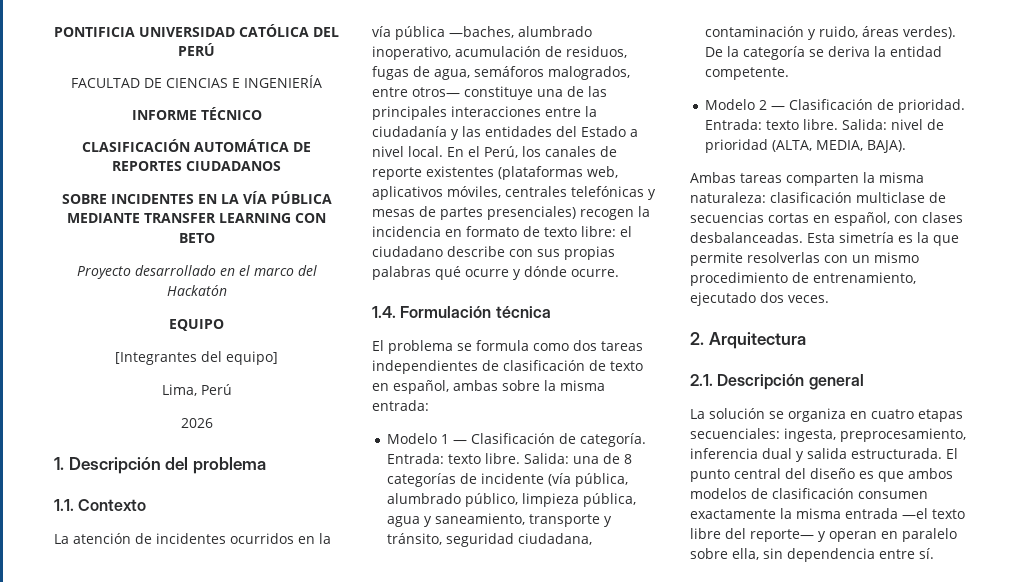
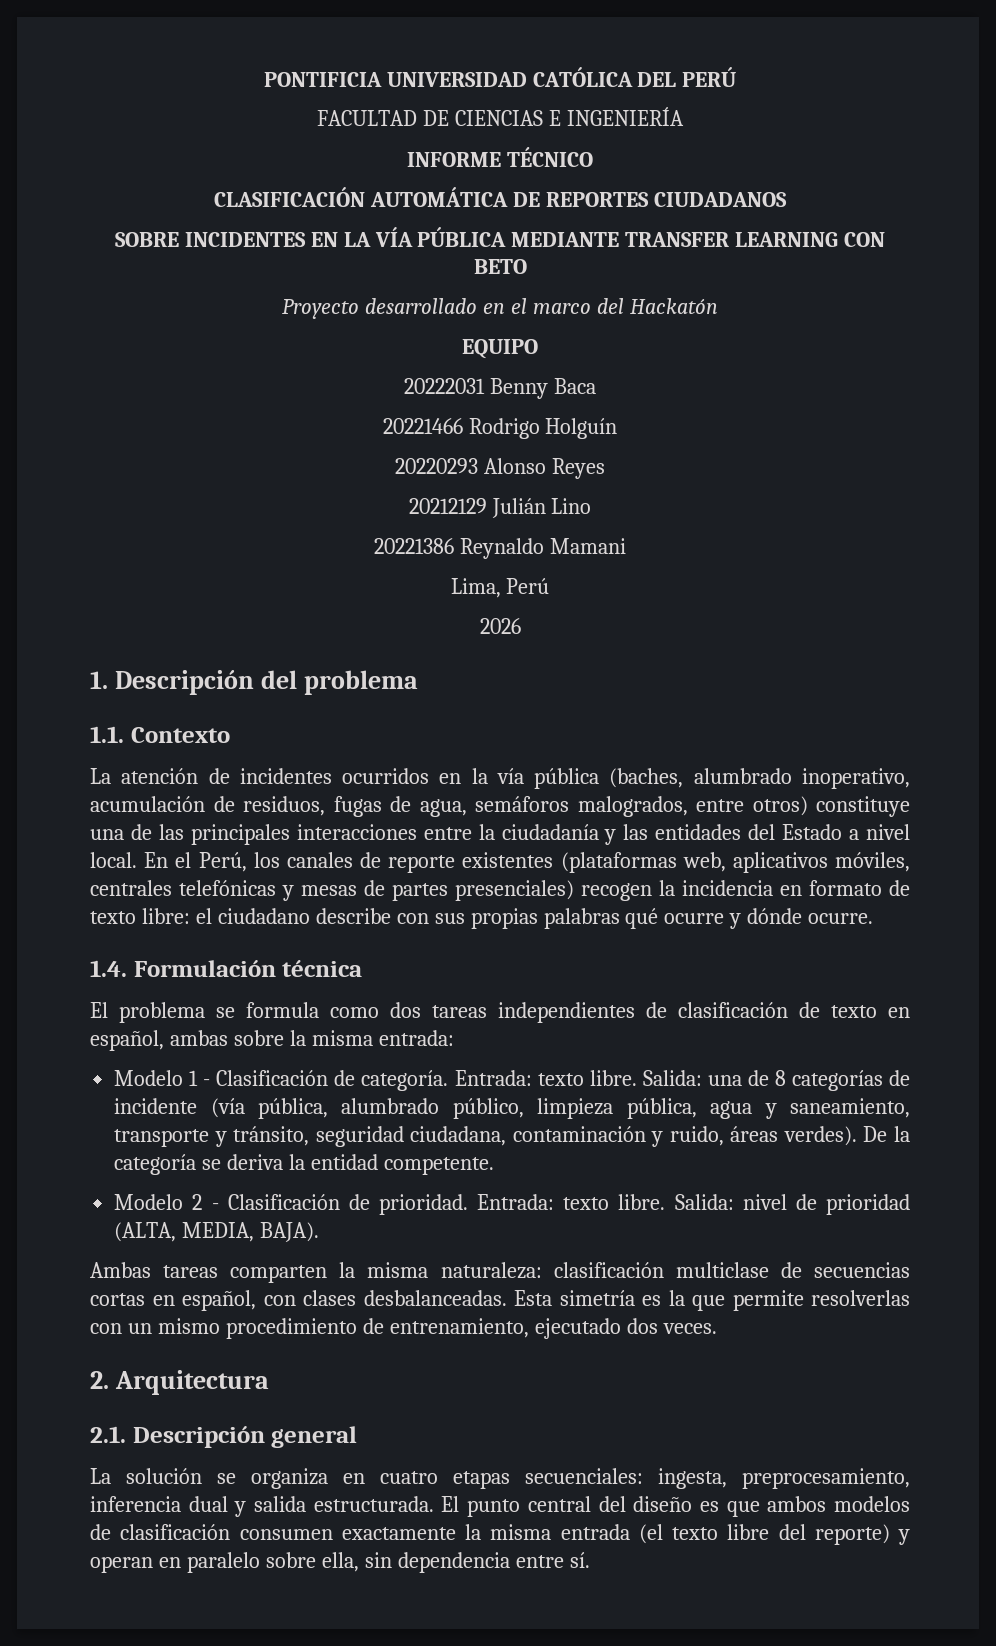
[115,351,278,365] [Integrantes del equipo] -> [404,378,596,399] [382,418,618,439] [395,458,605,479] [408,498,592,518] [374,538,626,559] 20222031 Benny Baca // 20221466 Rodrigo Holguín // 20220293 Alonso Reyes // 20212129 Julián Lino // 20221386 Reynaldo Mamani
[449,26,514,38] —baches, -> [609,768,684,788] (baches,
[412,87,460,97] otros— -> [752,796,808,816] otros)
[453,440,468,444] — -> [203,1079,211,1086] -
[771,106,786,110] — -> [211,1203,219,1210] -
[902,508,928,519] —el -> [638,1524,663,1544] (el
[750,529,814,542] reporte— -> [814,1524,890,1545] reporte)

